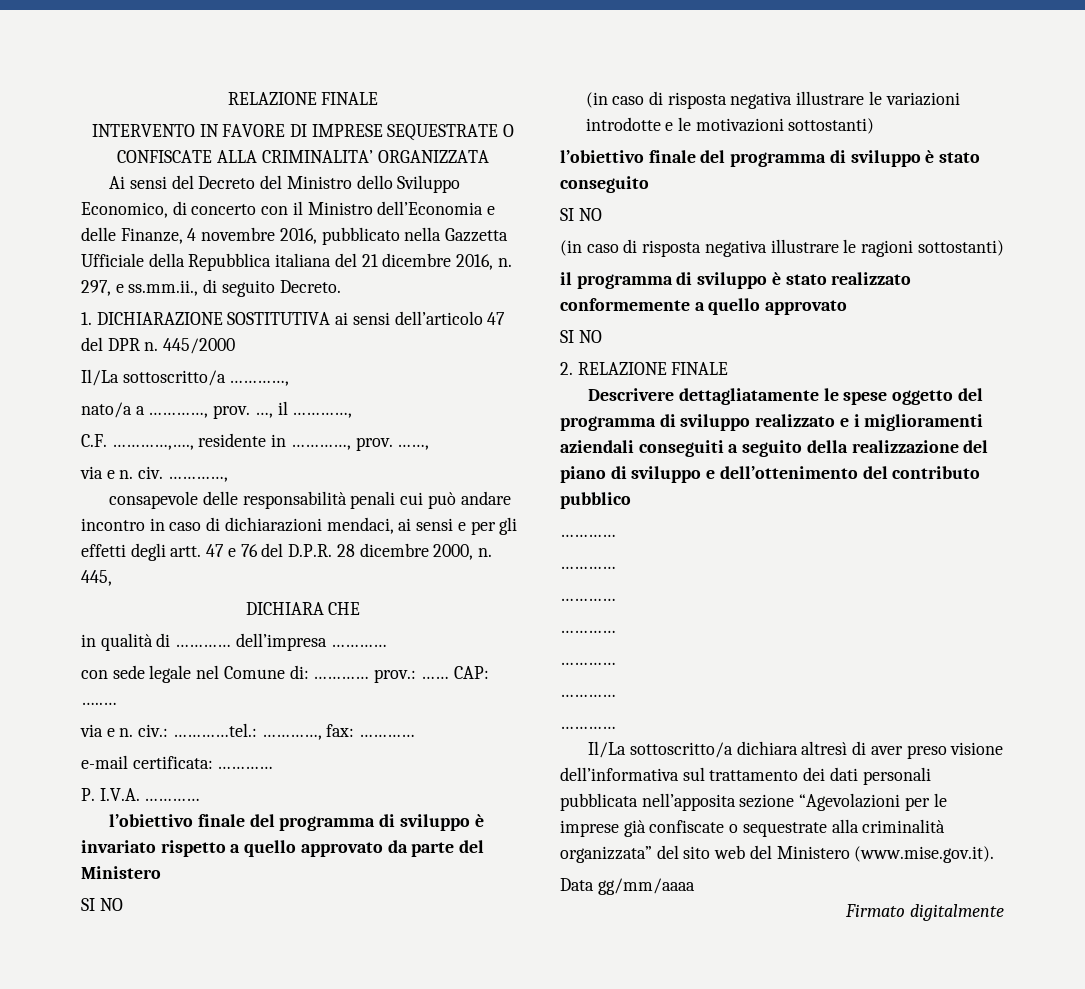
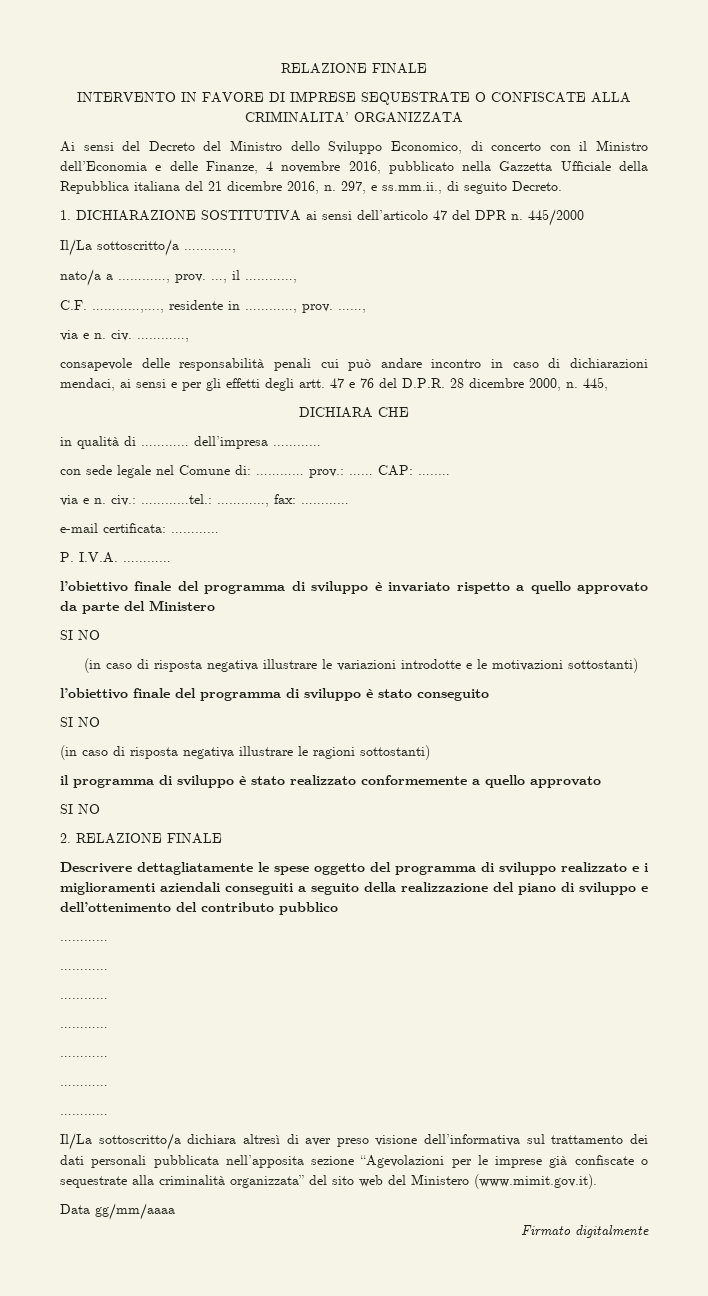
[854,846,995,863] (www.mise.gov.it). -> [474,1174,597,1189] (www.mimit.gov.it).

